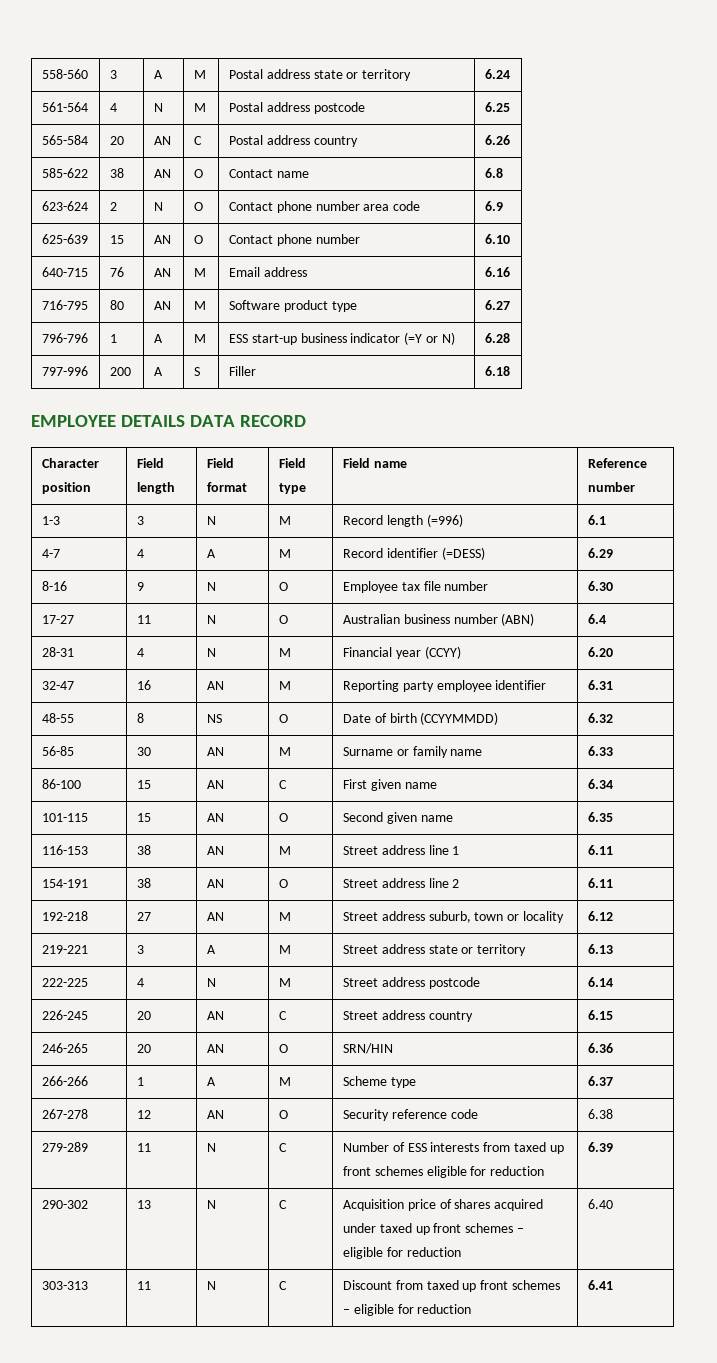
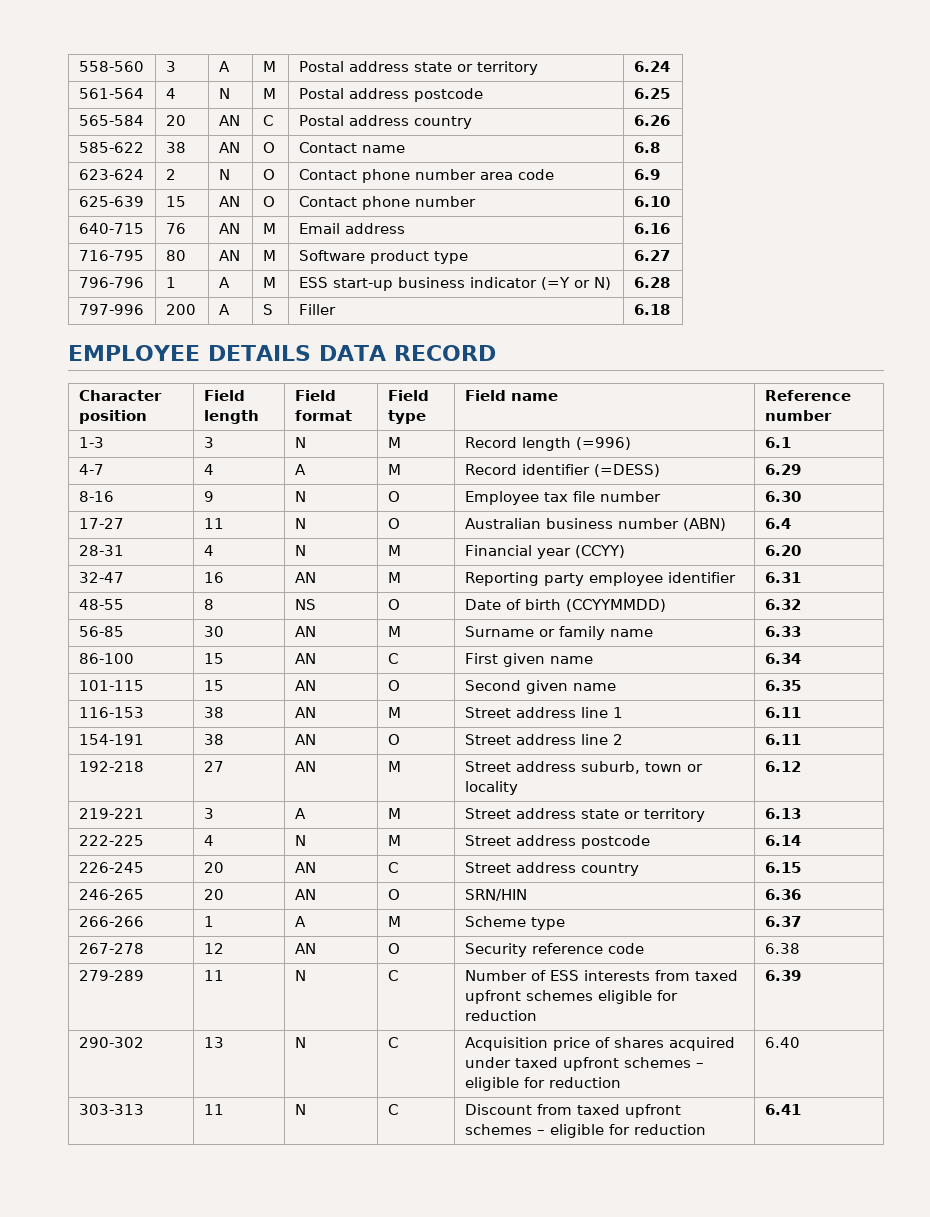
[549,1145,564,1154] [342,1166,371,1176] up front -> [464,990,521,1004] upfront
[415,1223,462,1235] up front -> [562,1057,619,1071] upfront
[462,1280,509,1292] up front -> [624,1104,681,1118] upfront

